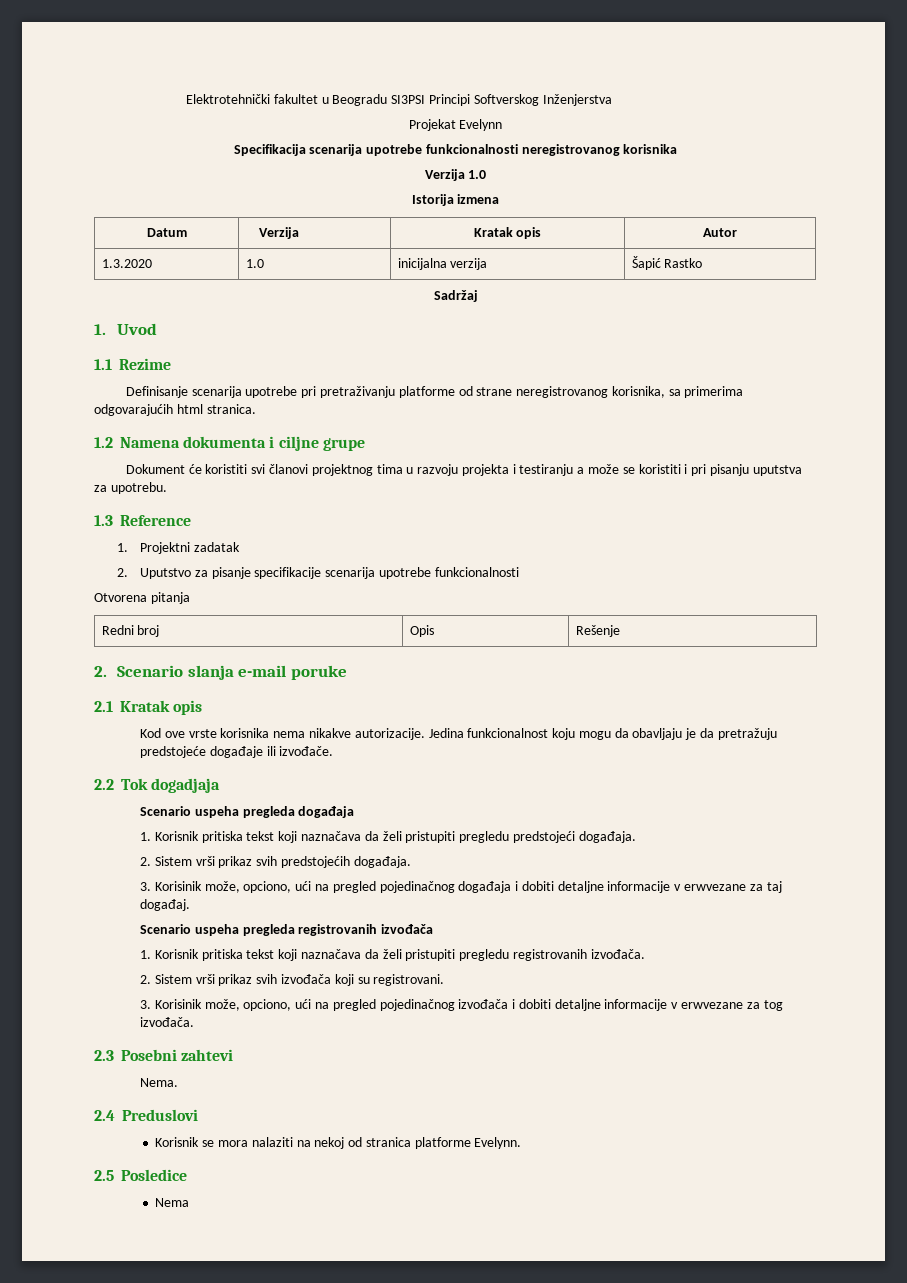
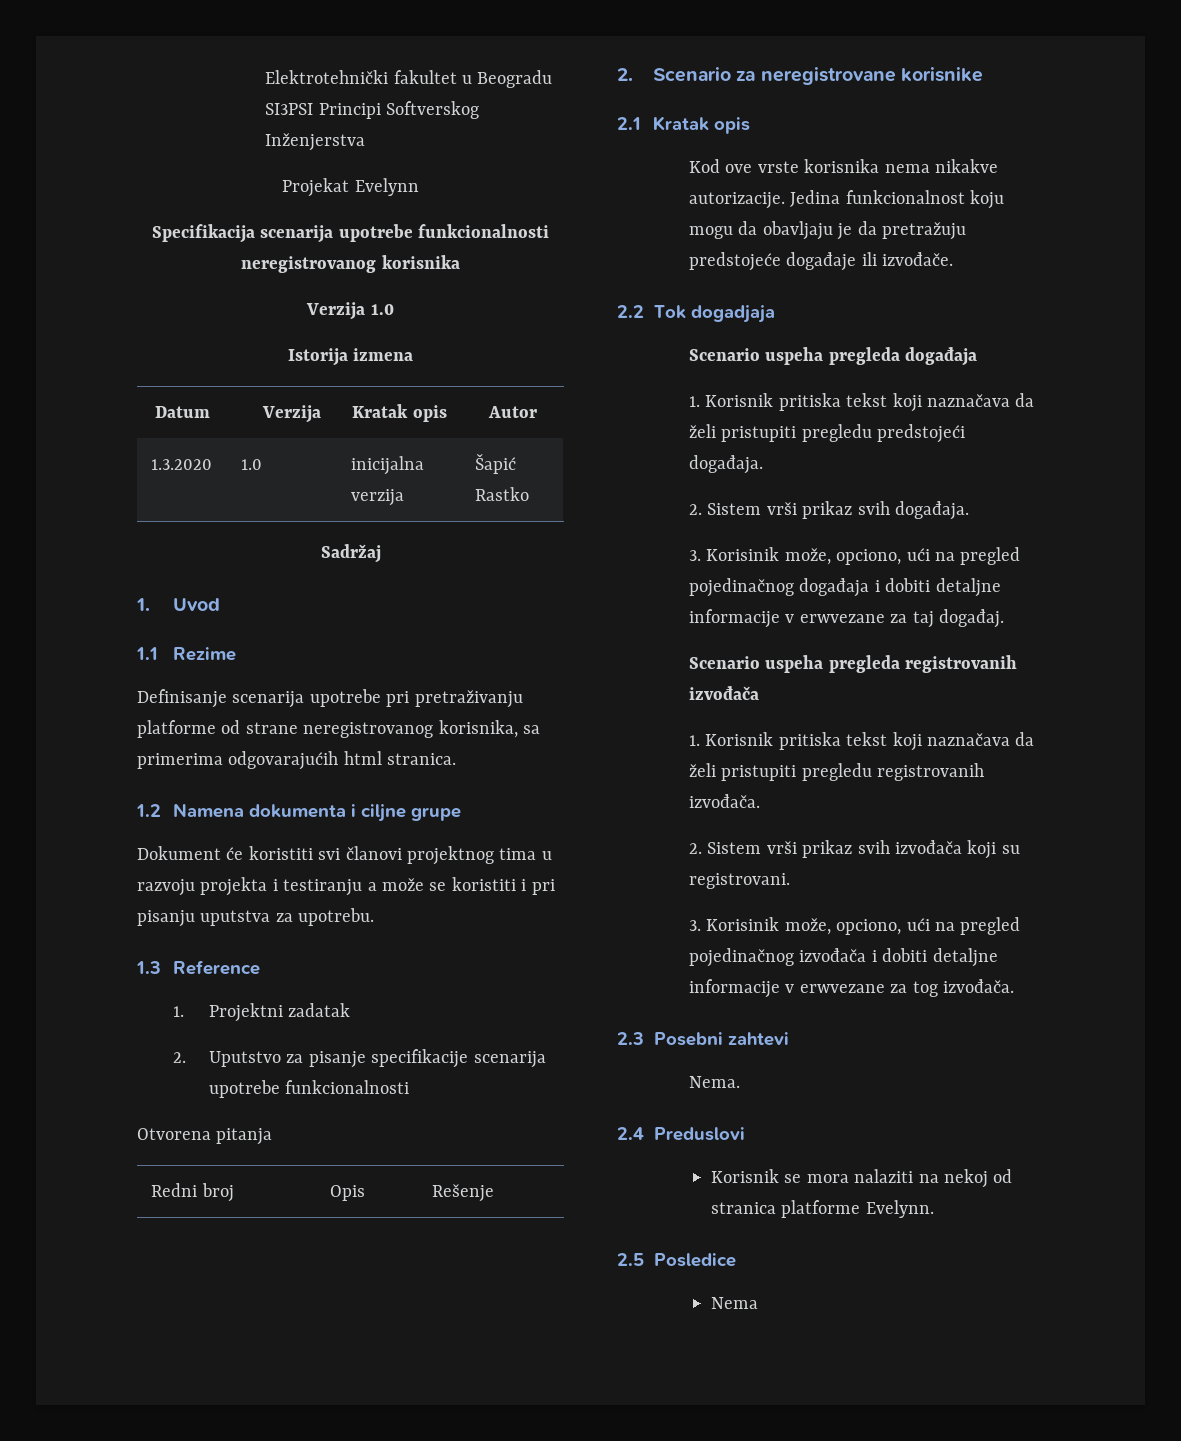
[187,665,347,680] slanja e-mail poruke -> [736,67,983,85] za neregistrovane korisnike
[280,856,350,868] predstojećih -> (890, 508) none

